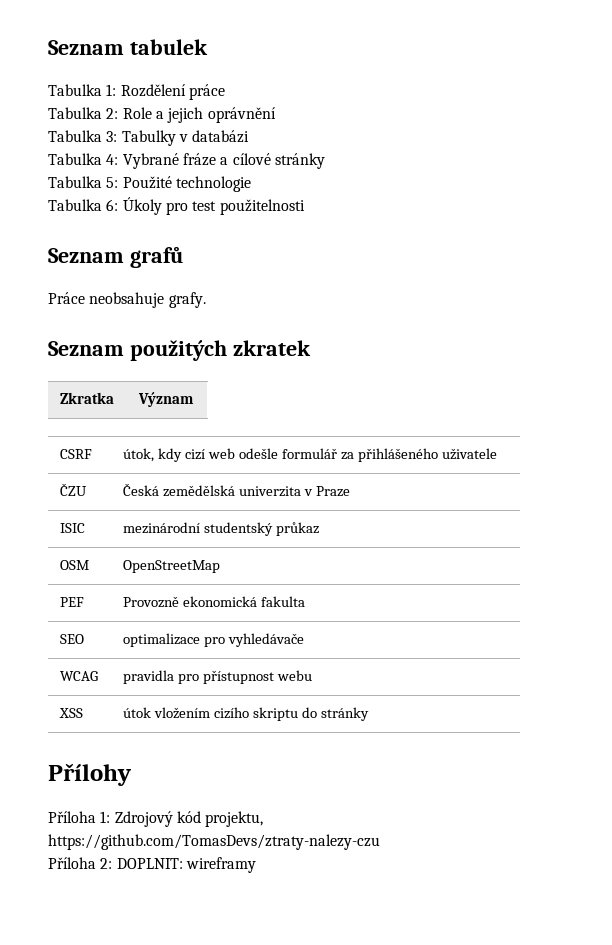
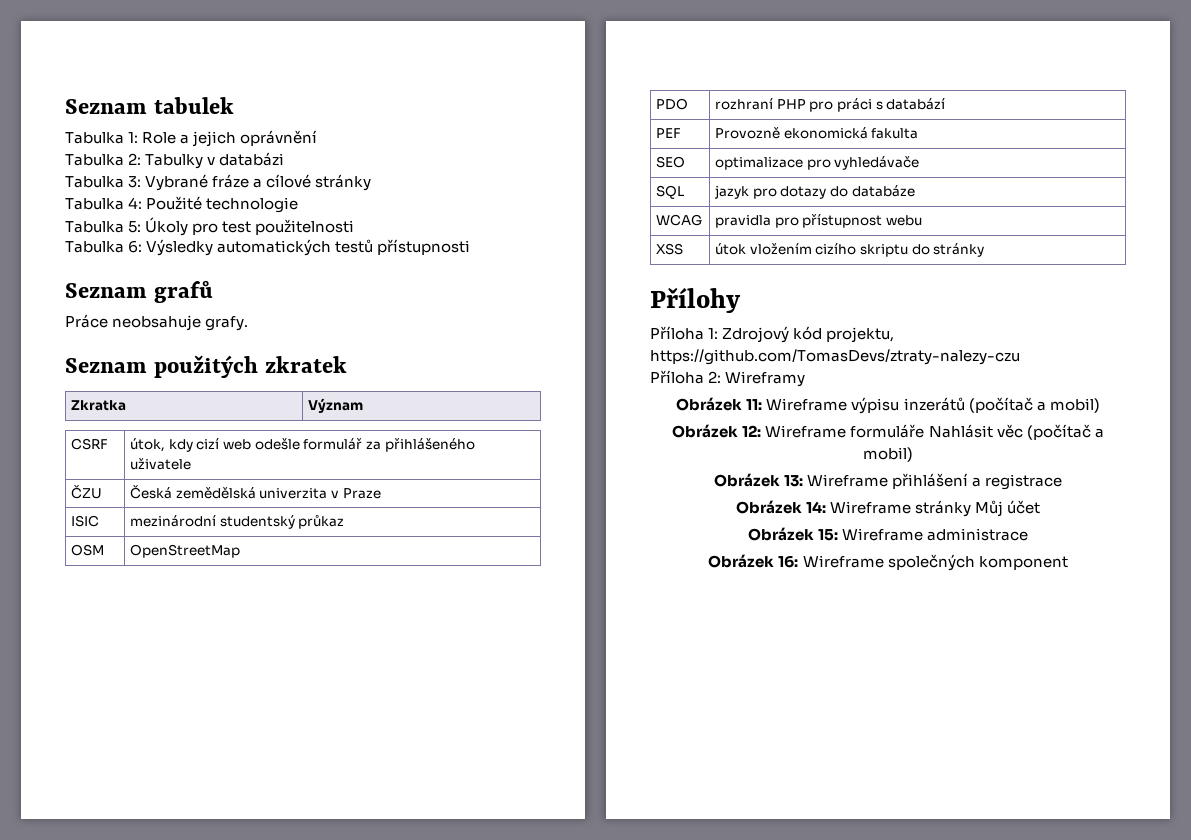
[120,84,225,100] [48,107,119,119] Rozdělení práce // Tabulka 2: -> (139, 137) none
[106,131,118,142] 3: -> [128,153,142,165] 2:
[106,154,119,165] 4: -> [128,176,142,188] 3:
[106,177,119,188] 5: -> [128,197,143,209] 4:
[106,199,119,211] 6: -> [128,221,142,233] 5:
(305, 207) none -> [65,239,471,256] // Tabulka 6: Výsledky automatických testů přístupnosti
(221, 566) none -> [656,98,689,110] [715,98,946,112] // PDO | rozhraní PHP pro práci s databází
(305, 640) none -> [656,185,685,199] [714,185,915,199] // SQL | jazyk pro dotazy do databáze
[116,857,256,873] DOPLNIT: wireframy -> [725,371,806,387] [676,397,1100,414] [672,424,1104,440] [863,447,913,462] [713,473,1063,490] [735,500,1041,517] [747,527,1029,541] [708,554,1068,571] Wireframy // Obrázek 11: Wireframe výpisu inzerátů (počítač a mobil) // Obrázek 12: Wireframe formuláře Nahlásit věc (počítač a mobil) // Obrázek 13: Wireframe přihlášení a registrace // Obrázek 14: Wireframe stránky Můj účet // Obrázek 15: Wireframe administrace // Obrázek 16: Wireframe společných komponent

